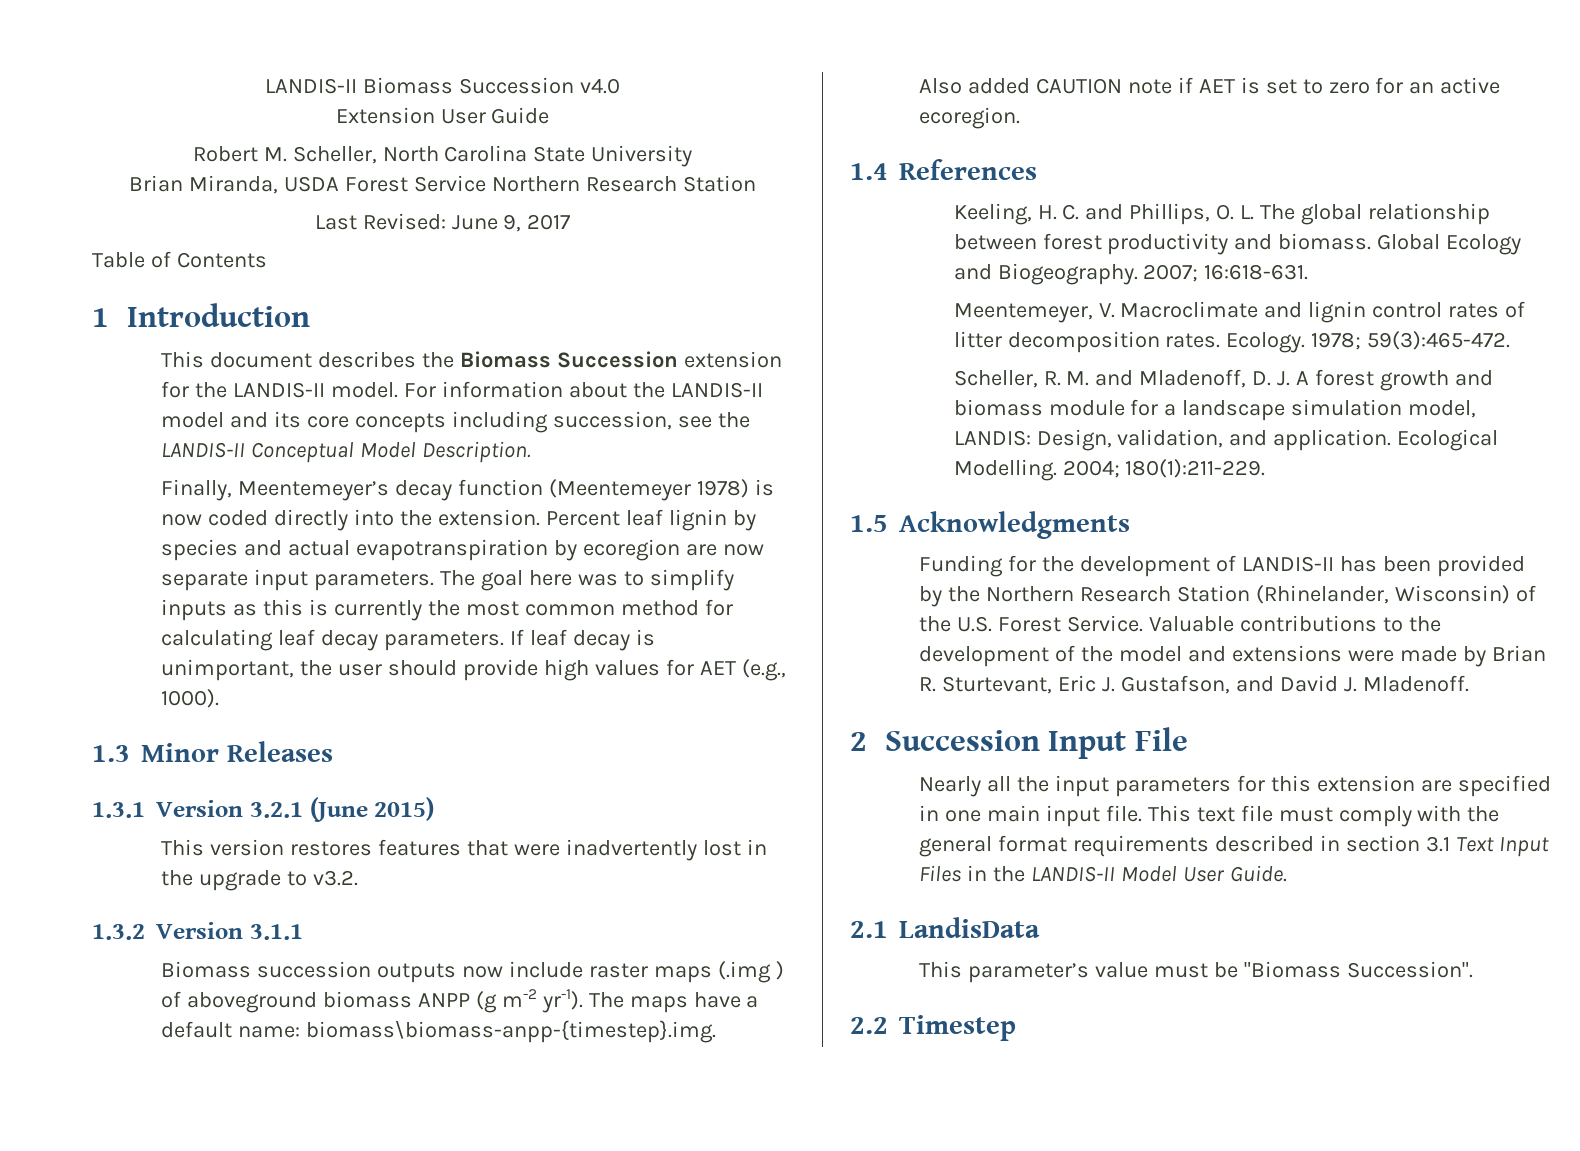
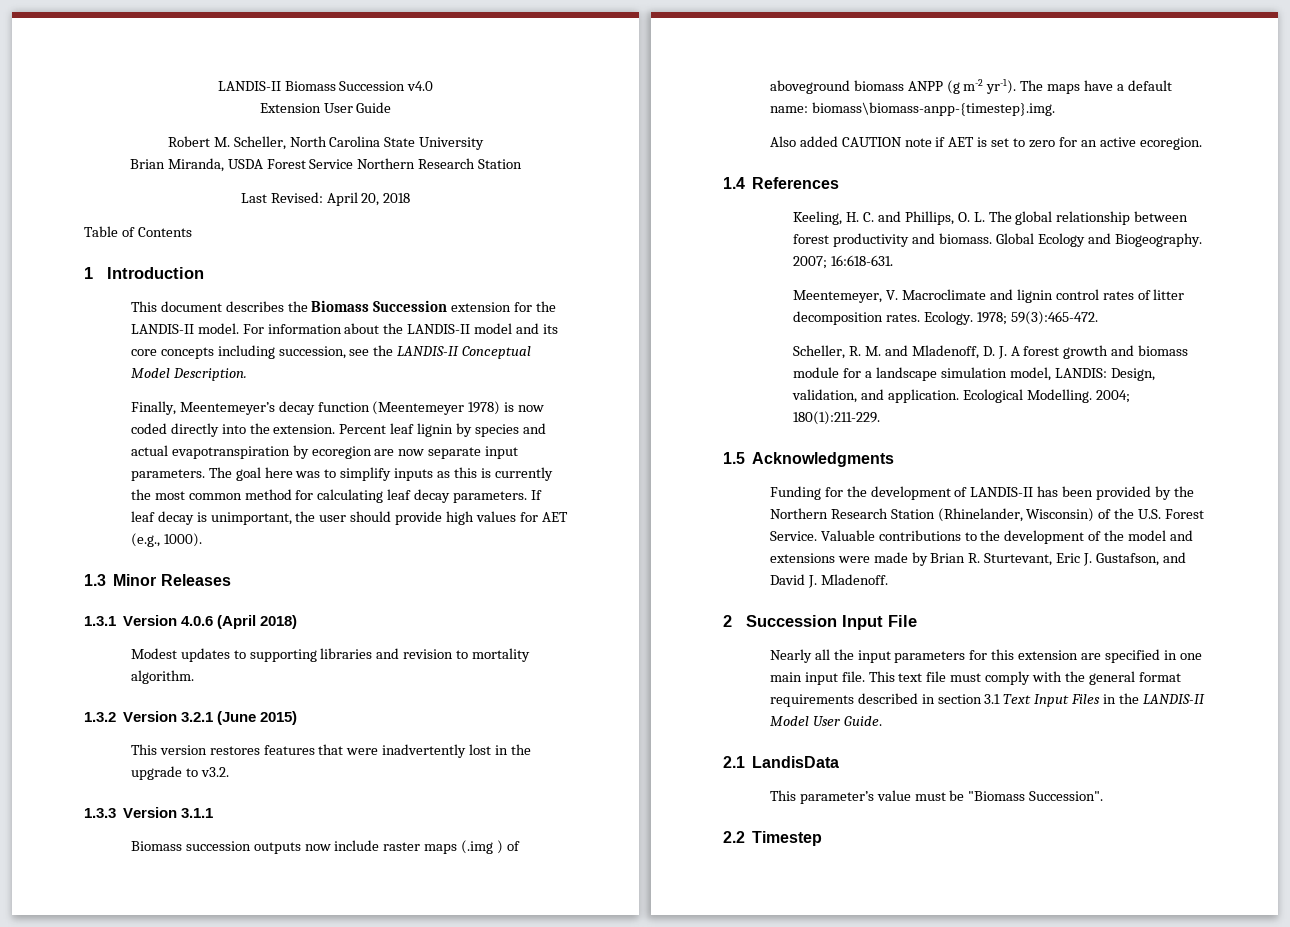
[451,214,571,232] June 9, 2017 -> [326,192,411,206] April 20, 2018
(243, 808) none -> [181,615,298,629] [130,648,531,662] [130,670,194,684] [84,711,178,722] 4.0.6 (April 2018) // Modest updates to supporting libraries and revision to mortality algorithm. // 1.3.2 Version
[92,924,145,940] 1.3.2 -> [84,808,116,818] 1.3.3

